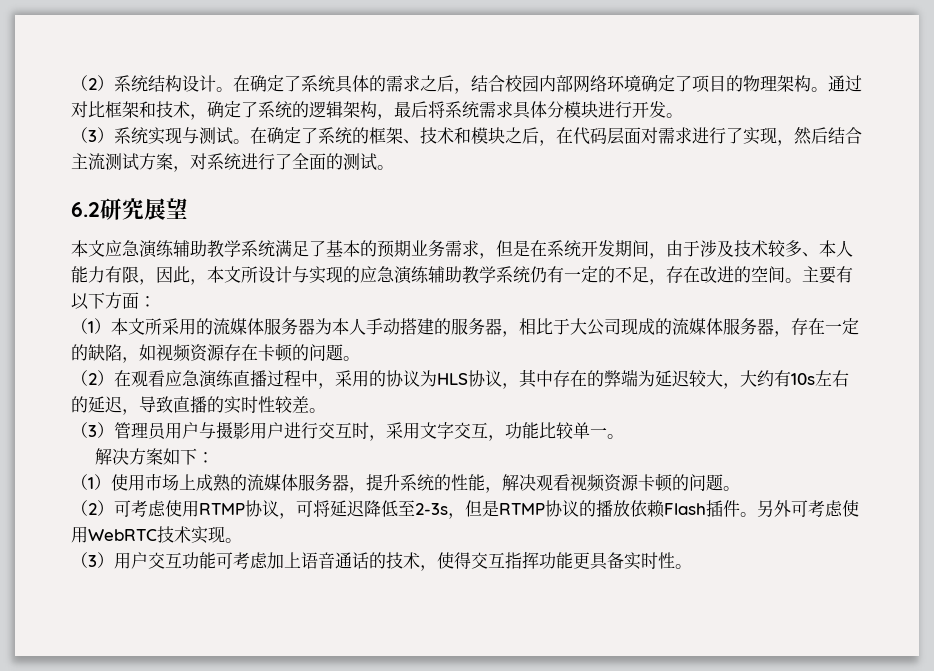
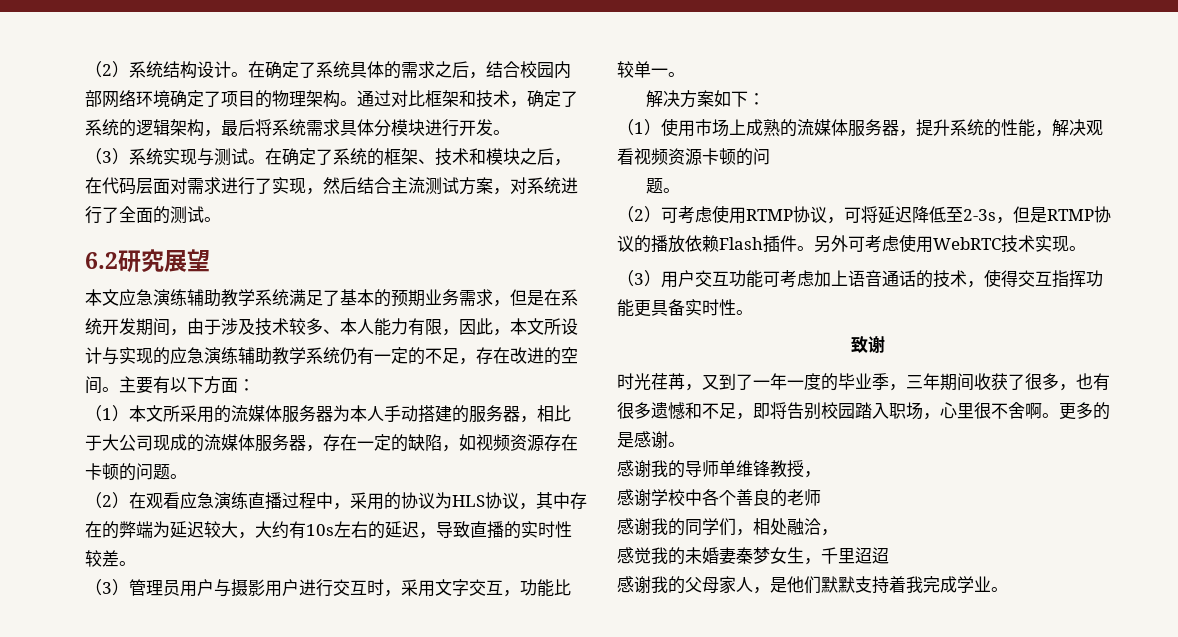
(706, 482) none -> (770, 156) //
(692, 566) none -> [851,336,885,353] [617,373,1110,391] [617,402,1110,420] [617,431,685,448] [617,460,821,478] [617,489,821,507] [617,518,838,536] [617,547,889,565] [617,576,1008,594] // 致谢 // 时光荏苒，又到了一年一度的毕业季，三年期间收获了很多，也有很多遗憾和不足，即将告别校园踏入职场，心里很不舍啊。更多的是感谢。 // 感谢我的导师单维锋教授， // 感谢学校中各个善良的老师 // 感谢我的同学们，相处融洽， // 感觉我的未婚妻秦梦女生，千里迢迢 // 感谢我的父母家人，是他们默默支持着我完成学业。

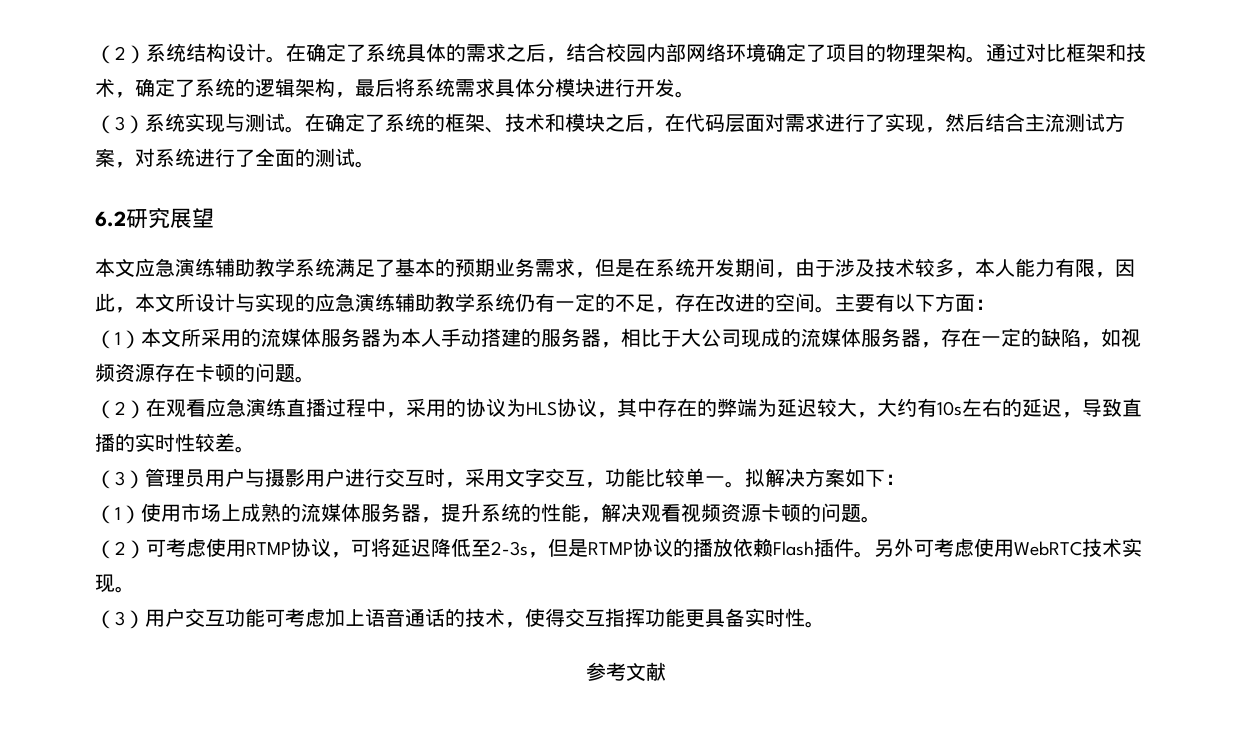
[323,329,340,334] 、 -> [955,272,975,278] ，
(685, 74) // -> [745,468,765,487] 拟
(770, 156) // -> (841, 512) none
[851,336,885,353] [617,373,1110,391] [617,402,1110,420] [617,431,685,448] [617,460,821,478] [617,489,821,507] [617,518,838,536] [617,547,889,565] [617,576,1008,594] 致谢 // 时光荏苒，又到了一年一度的毕业季，三年期间收获了很多，也有很多遗憾和不足，即将告别校园踏入职场，心里很不舍啊。更多的是感谢。 // 感谢我的导师单维锋教授， // 感谢学校中各个善良的老师 // 感谢我的同学们，相处融洽， // 感觉我的未婚妻秦梦女生，千里迢迢 // 感谢我的父母家人，是他们默默支持着我完成学业。 -> [586,662,666,681] 参考文献

